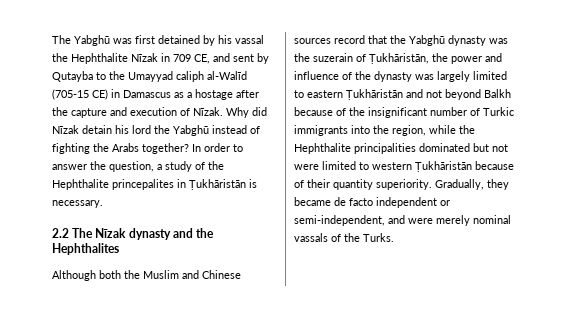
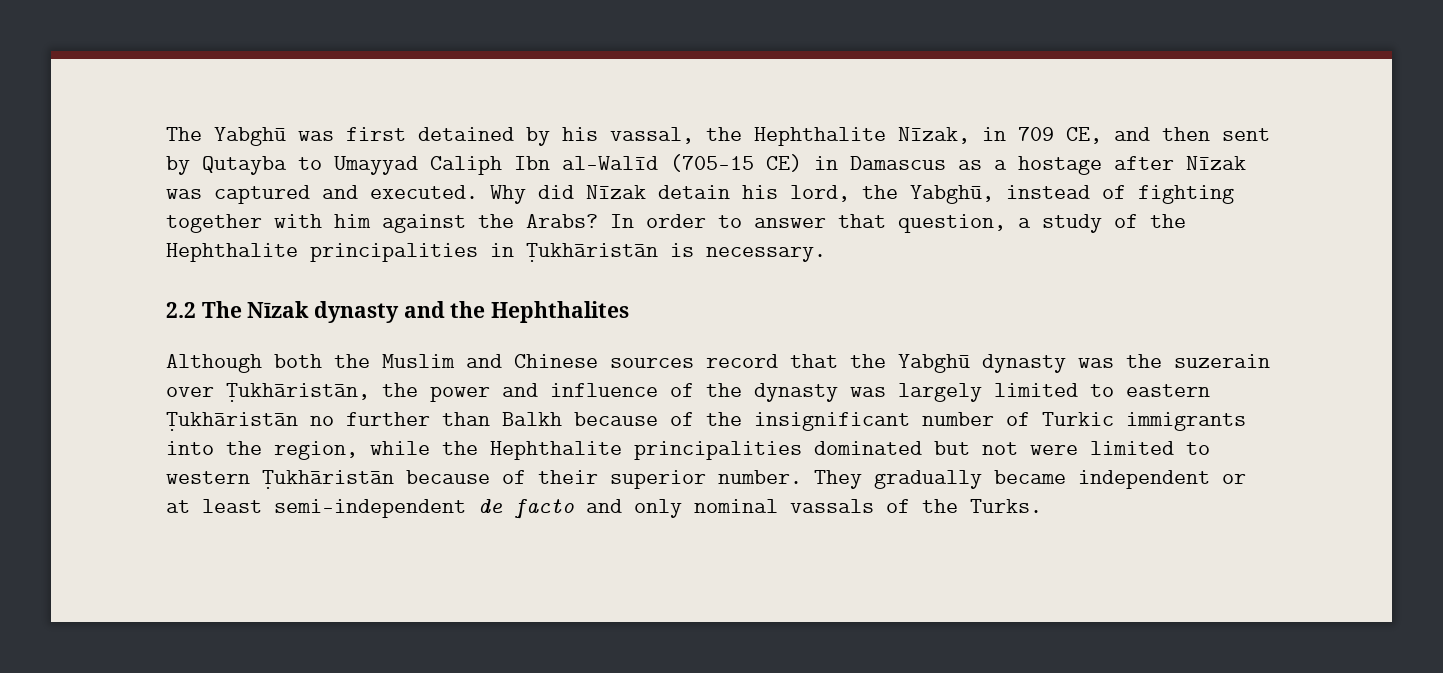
[235,35,264,44] [52,53,158,64] vassal the Hephthalite Nīzak -> [610,127,970,146] vassal, the Hephthalite Nīzak,
(230, 57) none -> [1162,127,1210,141] then
[109,71,204,82] the Umayyad caliph -> [334,156,550,175] Umayyad Caliph Ibn
[52,107,223,118] the capture and execution of Nīzak. -> [1186,156,1246,170] [166,185,478,204] Nīzak was captured and executed.
[132,125,260,136] [52,143,189,154] lord the Yabghū instead of fighting the Arabs together? -> [790,185,1234,204] [166,214,598,233] lord, the Yabghū, instead of fighting together with him against the Arabs?
[90,161,106,170] the -> [838,214,886,228] that
[112,179,174,190] princepalites -> [310,243,478,262] principalities
[356,54,366,62] of -> [166,387,214,397] over
[406,89,481,100] and not beyond -> [310,412,490,426] no further than
[333,179,509,190] [294,197,450,208] [294,215,470,226] quantity superiority. Gradually, they became de facto independent or semi-independent, and were merely -> [610,470,1246,489] [166,499,682,519] superior number. They gradually became independent or at least semi-independent de facto and only

